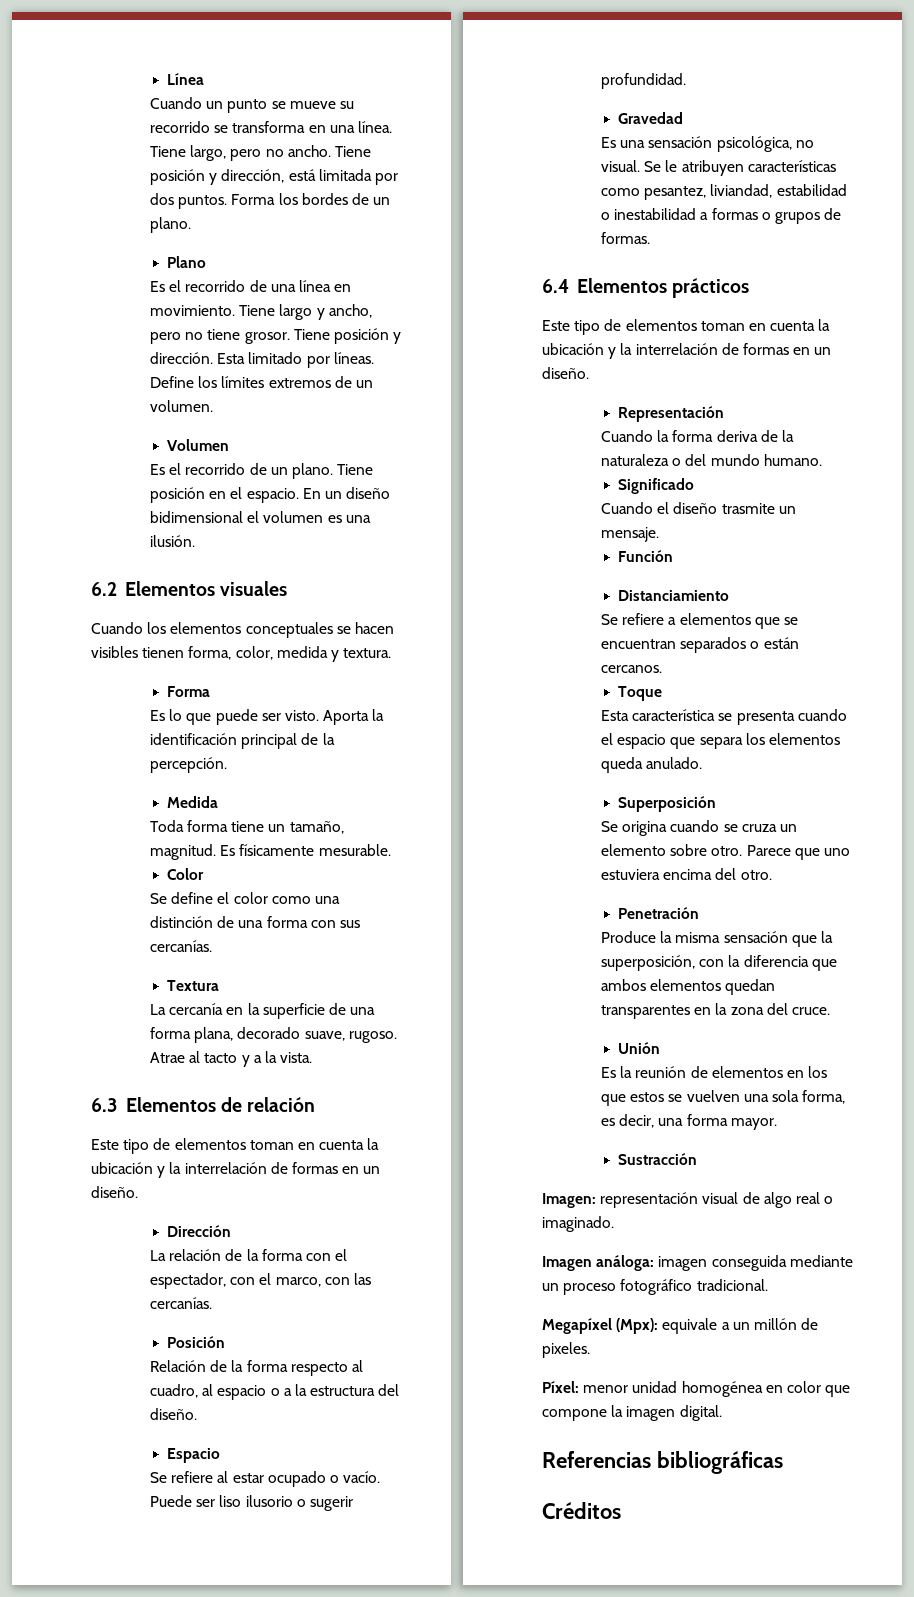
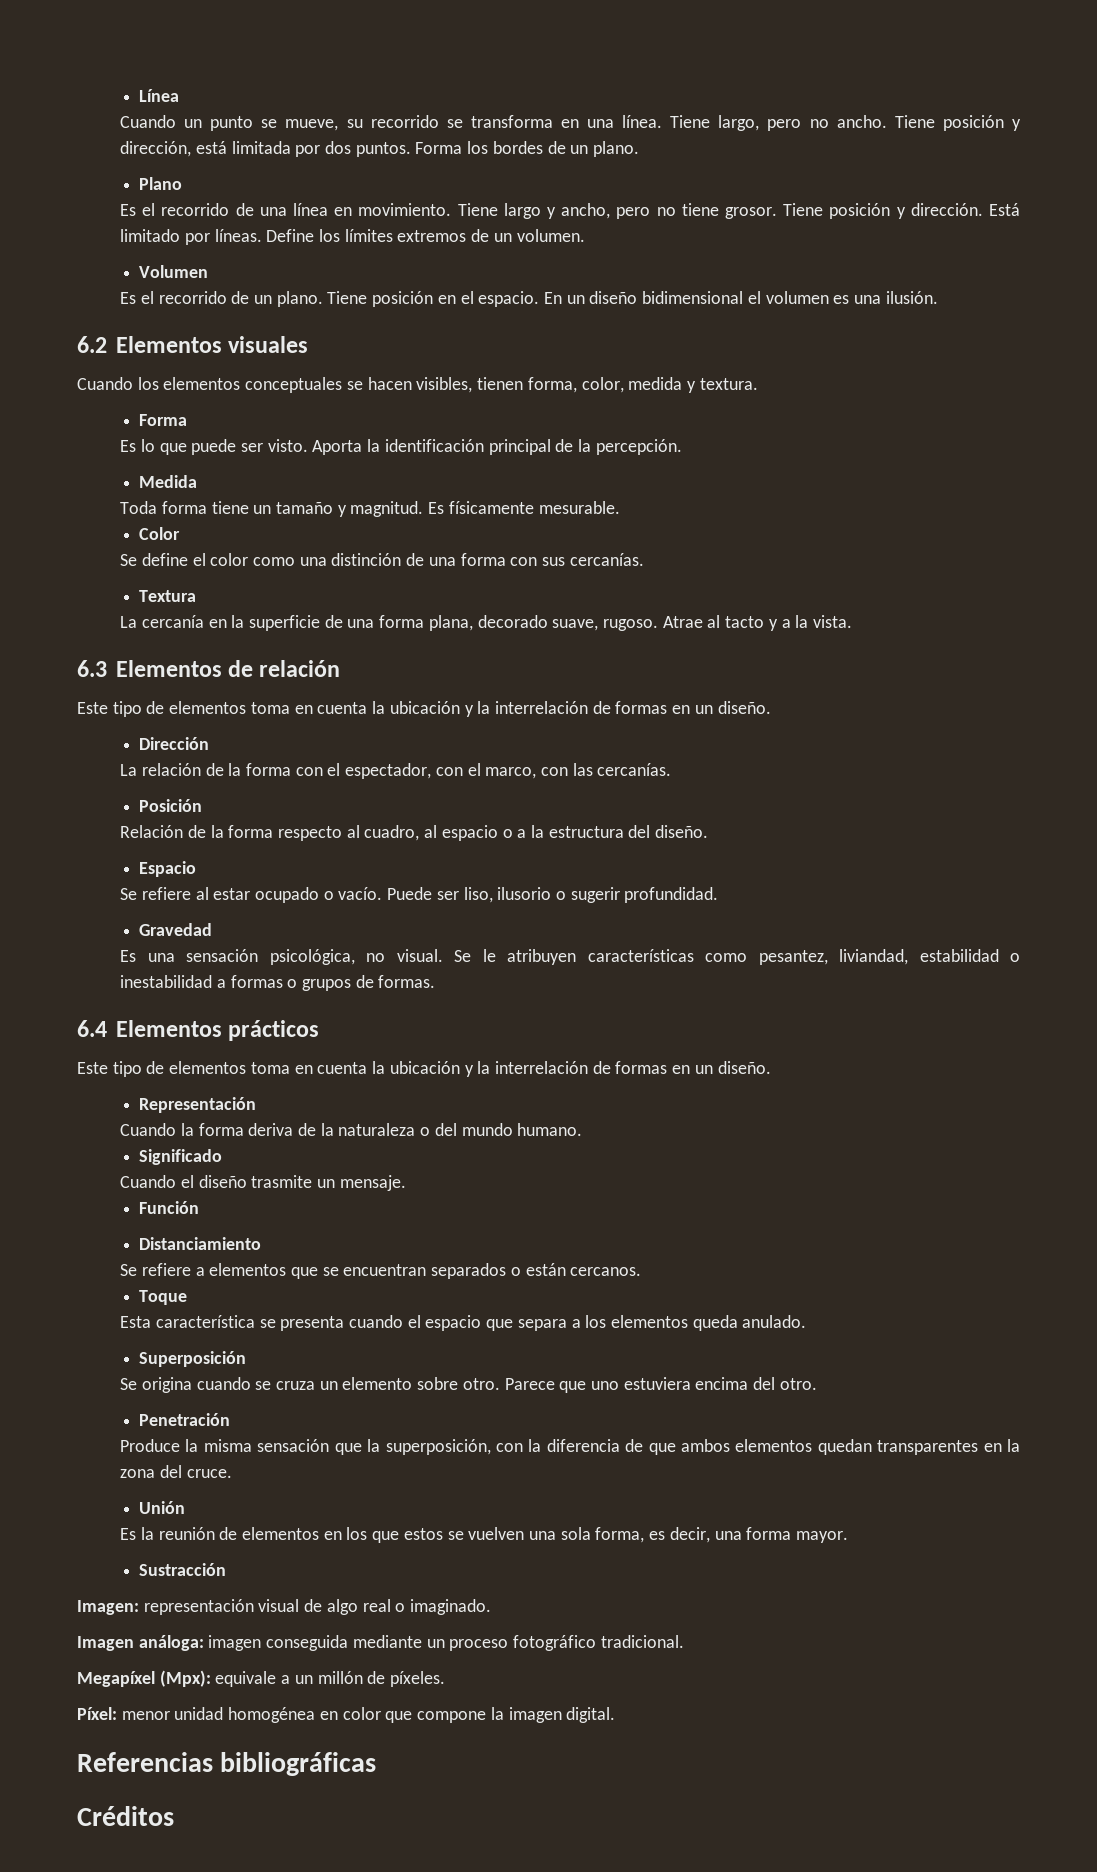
[289,101,336,109] mueve -> [285,119,339,131] mueve,
[217,353,246,364] Esta -> [988,203,1020,216] Está
[91,646,138,658] visibles -> [416,377,473,393] visibles,
[289,821,344,834] tamaño, -> [275,502,347,517] tamaño y
[249,1140,294,1150] toman -> [250,702,290,714] toma
[219,1495,242,1507] liso -> [463,887,493,903] liso,
[700,321,745,331] toman -> [250,1062,290,1074] toma
(743, 743) none -> [571,1319,581,1328] a
(809, 961) none -> [625,1439,644,1452] de
[542,1342,590,1358] pixeles. -> [390,1671,446,1687] píxeles.

